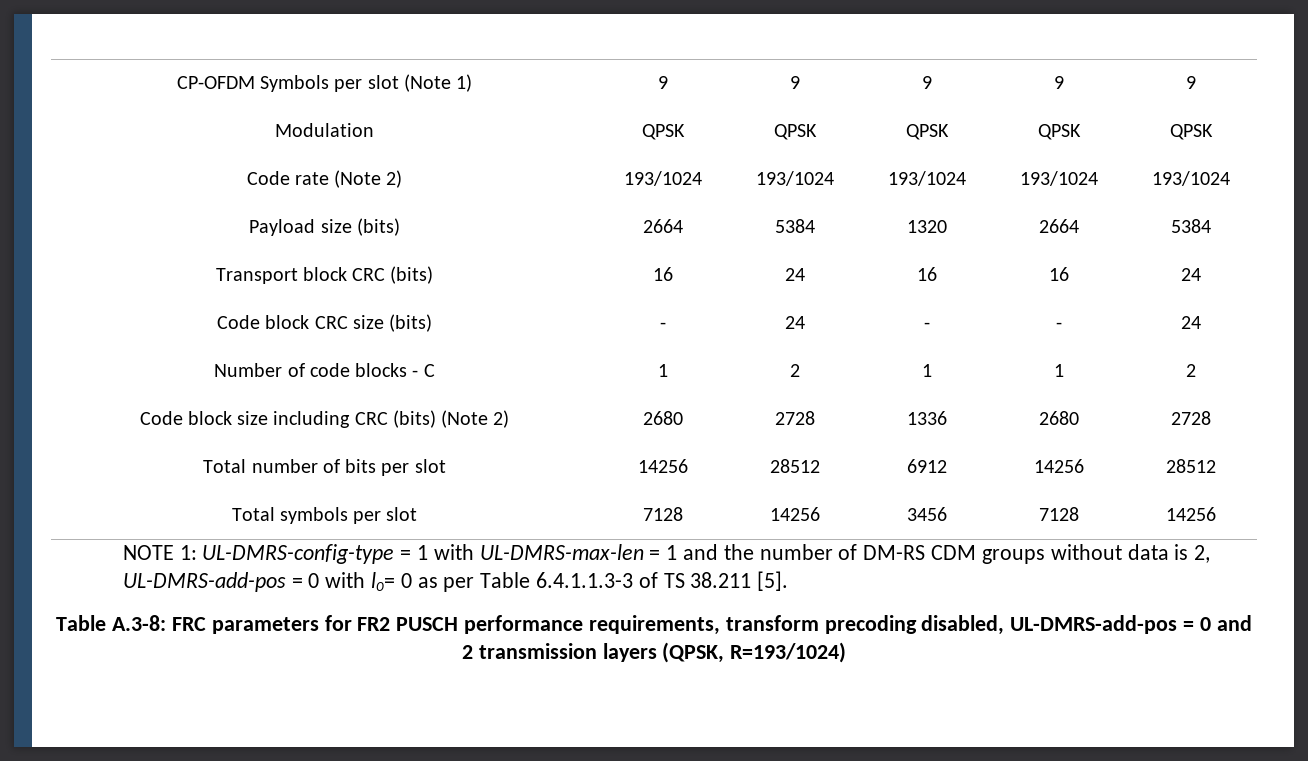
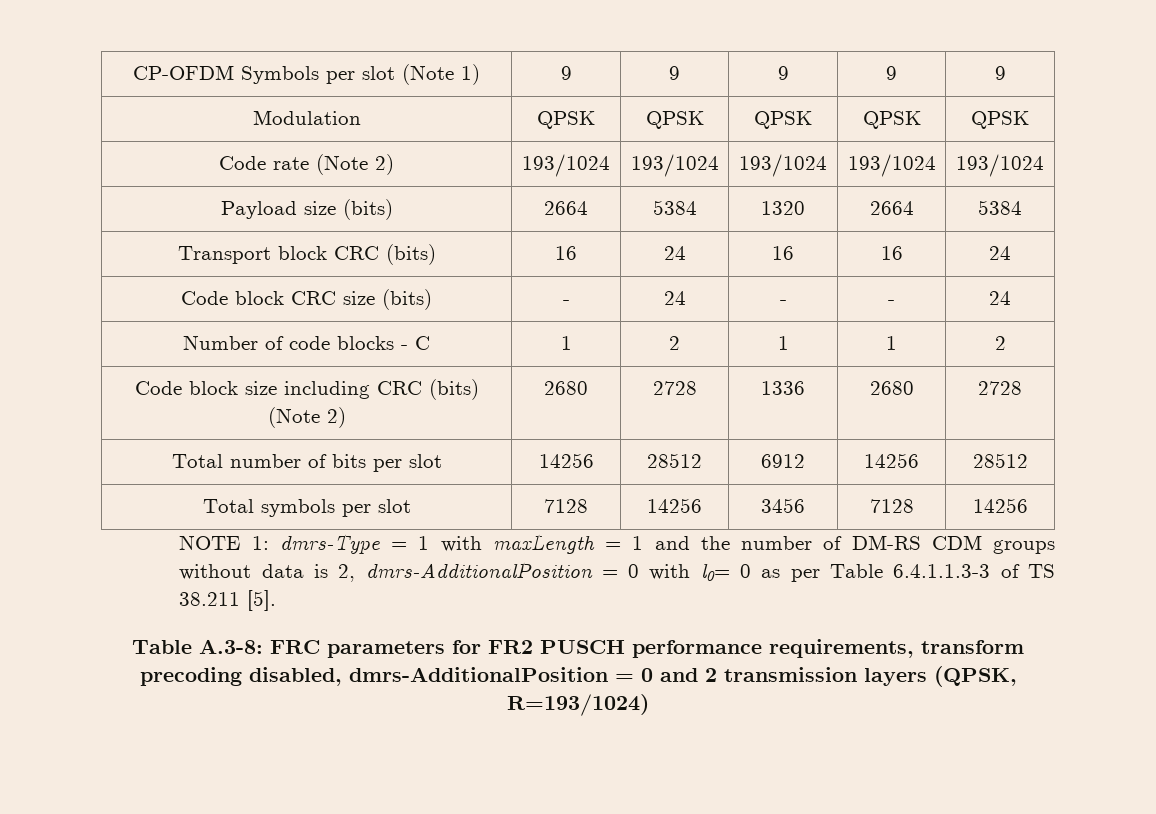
[202,544,395,564] UL-DMRS-config-type -> [279,534,380,554] dmrs-Type
[479,544,644,560] UL-DMRS-max-len -> [492,534,595,554] maxLength
[122,572,286,592] UL-DMRS-add-pos -> [365,562,593,578] dmrs-AdditionalPosition
[1010,615,1178,634] UL-DMRS-add-pos -> [348,667,608,682] dmrs-AdditionalPosition

